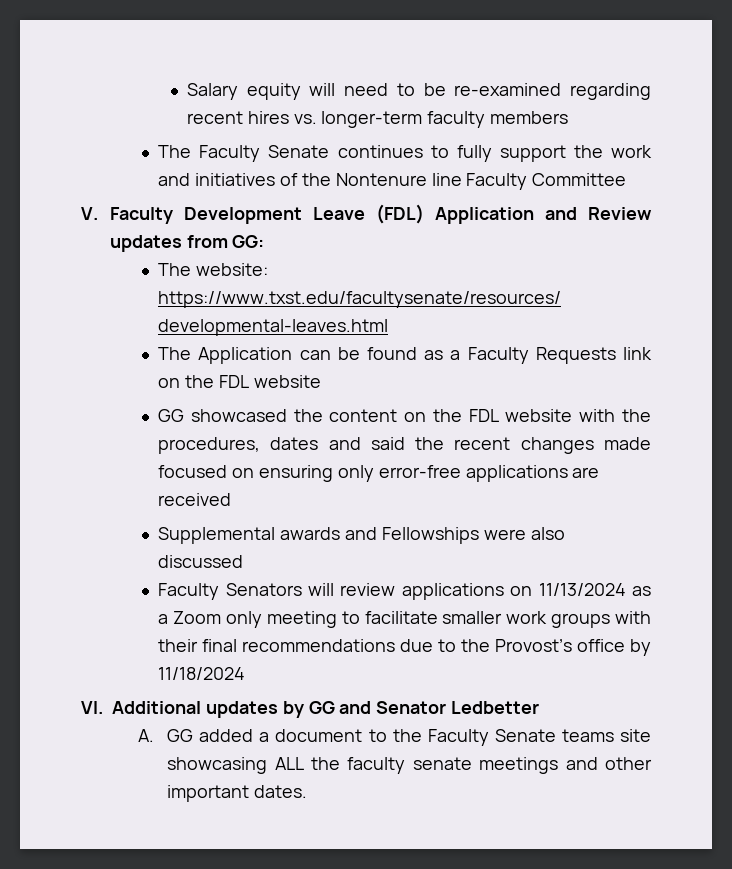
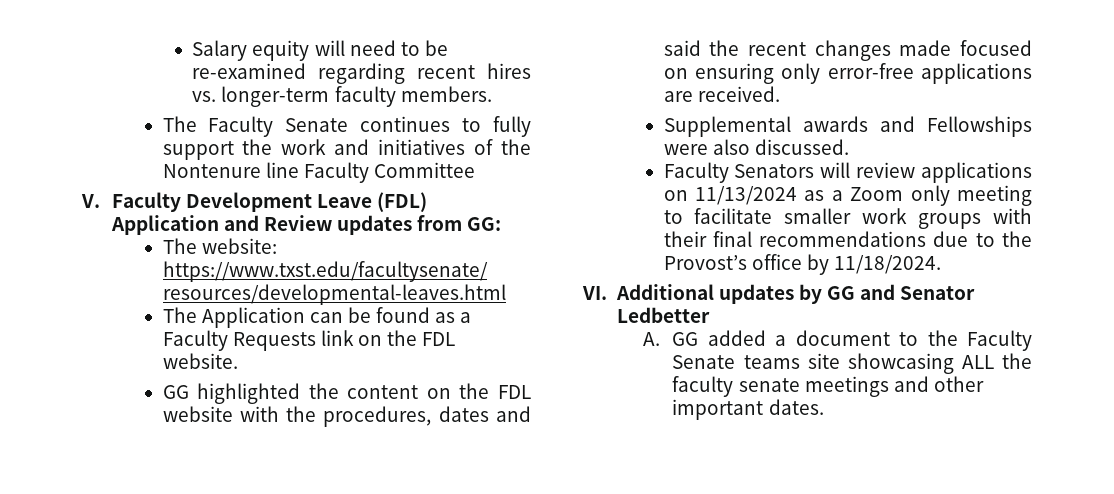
[490,111,569,124] members -> [400,86,492,102] members.
[253,375,321,388] [158,409,287,422] website // GG showcased -> [162,353,238,369] [162,383,301,404] website. // GG highlighted
[158,493,232,506] received -> [697,86,780,102] received.
[158,555,244,568] discussed -> [754,139,849,155] discussed.
[158,667,246,680] 11/18/2024 -> [833,255,941,274] 11/18/2024.

